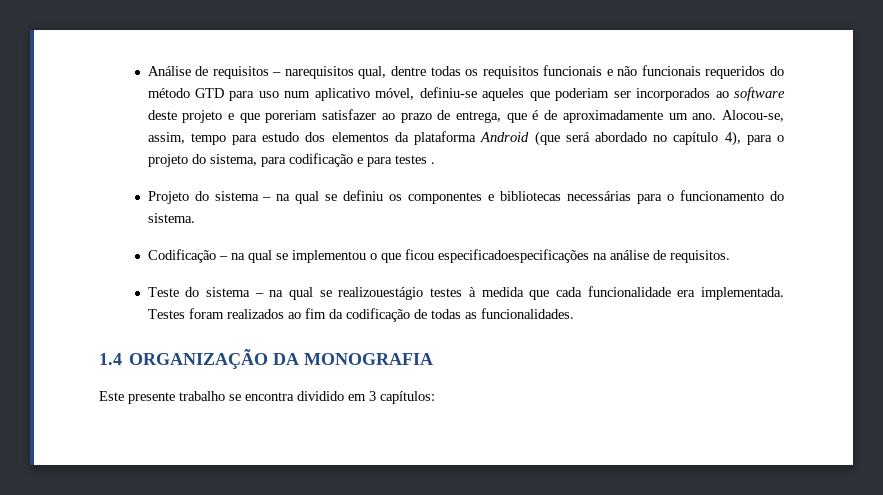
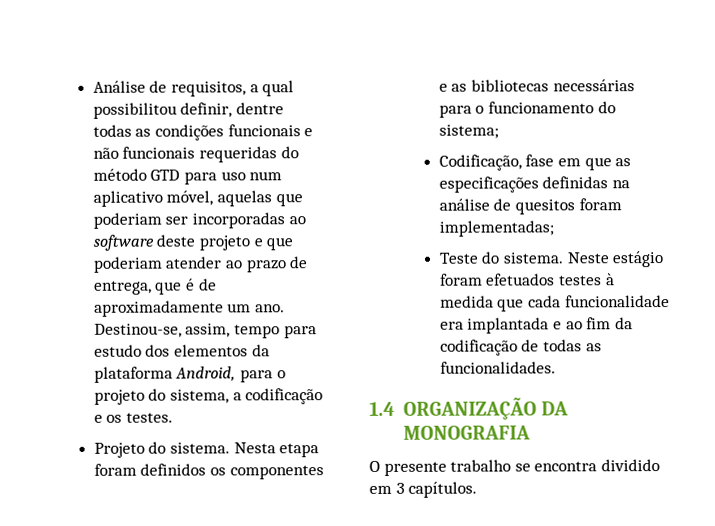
[212,66,539,79] requisitos – narequisitos qual, dentre todas os requisitos -> [170,80,295,97] [92,102,284,119] [92,124,224,141] requisitos, a qual possibilitou definir, dentre todas as condições
[705,66,766,79] requeridos -> [198,146,277,163] requeridas
[419,87,525,101] definiu-se aqueles -> [216,190,272,207] aquelas
[636,88,711,101] incorporados -> [191,212,285,229] incorporadas
[265,109,377,123] poreriam satisfazer -> [92,256,223,273] poderiam atender
[722,110,785,122] Alocou-se, -> [93,323,182,338] Destinou-se,
[480,131,741,146] Android (que será abordado no capítulo 4), -> [175,366,237,382] Android,
[260,157,286,167] para -> [232,392,242,401] a
[366,155,435,167] para testes . -> [106,412,173,423] os testes.
[214,190,384,204] sistema – na qual se definiu -> [169,442,320,458] [93,463,207,476] sistema. Nesta etapa foram definidos
(495, 197) none -> [451,83,468,92] as
[147,213,195,223] [147,249,730,263] [147,287,424,300] sistema. // Codificação – na qual se implementou o que ficou especificadoespecificações na análise de requisitos. // Teste do sistema – na qual se realizouestágio -> [438,124,499,139] [438,154,632,171] [438,176,630,193] [438,198,622,215] [438,220,554,237] [438,251,665,268] [439,273,556,286] sistema; // Codificação, fase em que as especificações definidas na análise de quesitos foram implementadas; // Teste do sistema. Neste estágio foram efetuados
[701,287,785,300] [147,308,284,319] implementada. Testes foram realizados -> [467,317,562,334] implantada e
[99,391,124,401] Este -> [369,460,380,472] O
[380,391,435,404] capítulos: -> [408,481,478,498] capítulos.

